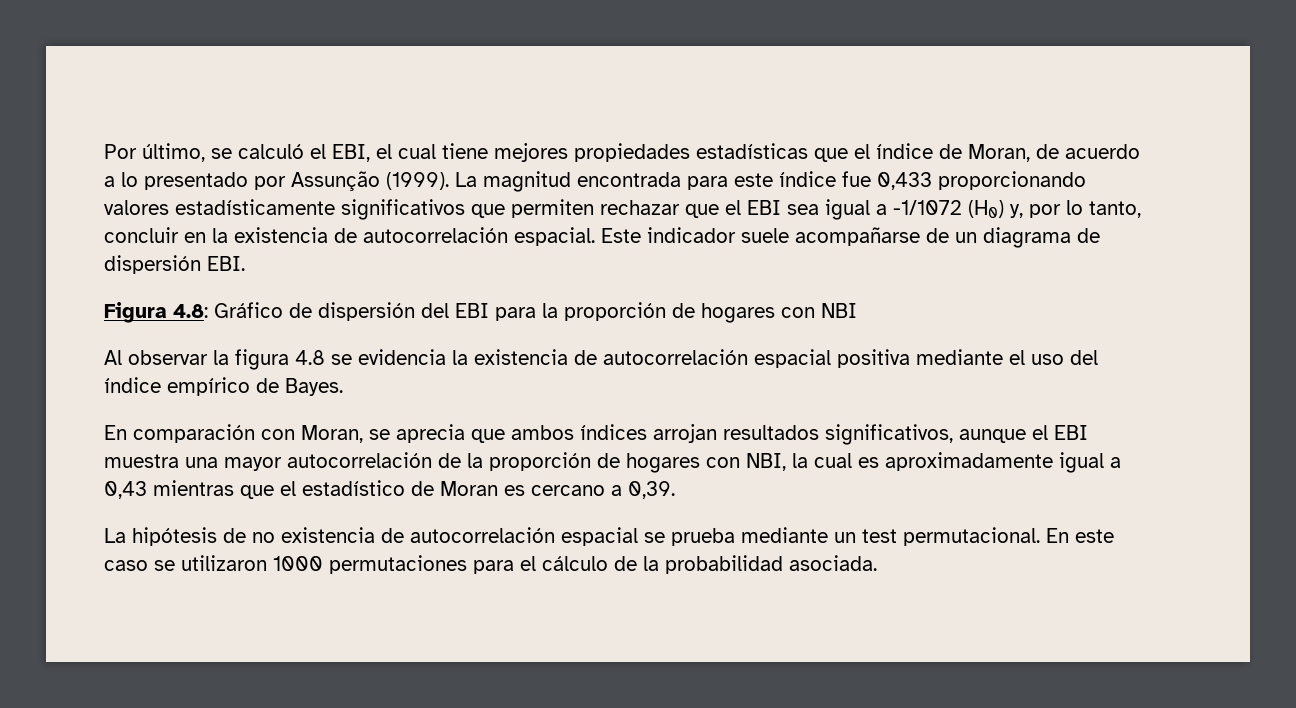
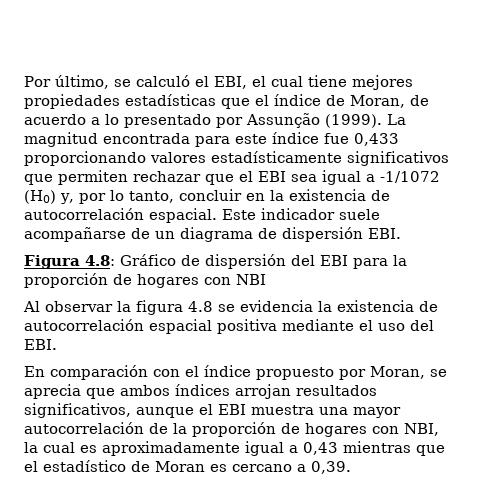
[104,377,343,396] índice empírico de Bayes. -> [24,339,57,350] EBI.
(295, 434) none -> [185,365,366,380] el índice propuesto por
[104,527,1114,546] [104,555,877,574] // La hipótesis de no existencia de autocorrelación espacial se prueba mediante un test permutacional. En este caso se utilizaron 1000 permutaciones para el cálculo de la probabilidad asociada. -> (351, 467) none

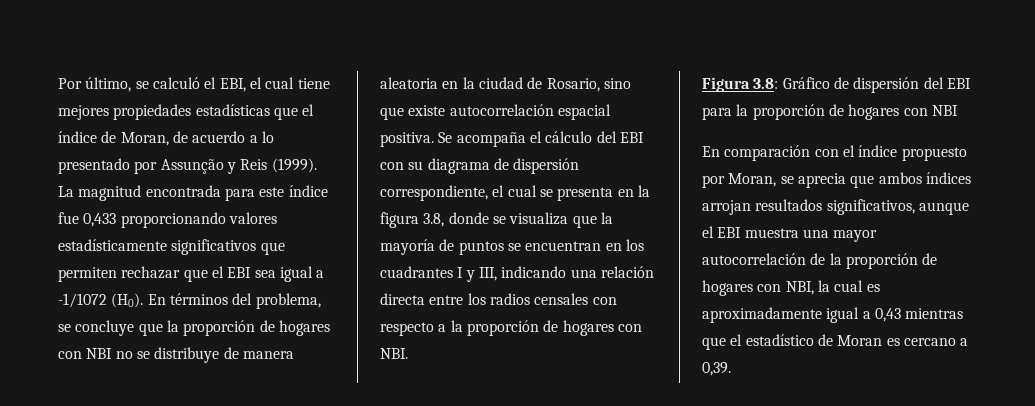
(320, 120) none -> [226,159,268,174] y Reis
[24,189,390,204] [24,208,380,223] [24,227,401,242] (H0) y, por lo tanto, concluir en la existencia de autocorrelación espacial. Este indicador suele acompañarse de un diagrama de dispersión EBI. -> [111,293,321,309] [58,320,330,336] [58,347,294,363] [380,77,631,92] [380,104,611,120] [380,131,644,147] [380,158,580,174] [380,185,650,201] [380,212,613,228] [380,239,644,255] [380,266,654,282] [380,293,617,305] [380,320,642,336] [380,348,408,359] (H0). En términos del problema, se concluye que la proporción de hogares con NBI no se distribuye de manera aleatoria en la ciudad de Rosario, sino que existe autocorrelación espacial positiva. Se acompaña el cálculo del EBI con su diagrama de dispersión correspondiente, el cual se presenta en la figura 3.8, donde se visualiza que la mayoría de puntos se encuentran en los cuadrantes I y III, indicando una relación directa entre los radios censales con respecto a la proporción de hogares con NBI.
[85,255,115,266] 4.8: -> [753,78,779,89] 3.8:
[23,300,438,315] [24,319,434,334] [24,339,57,350] // Al observar la figura 4.8 se evidencia la existencia de autocorrelación espacial positiva mediante el uso del EBI. -> (958, 110) none

